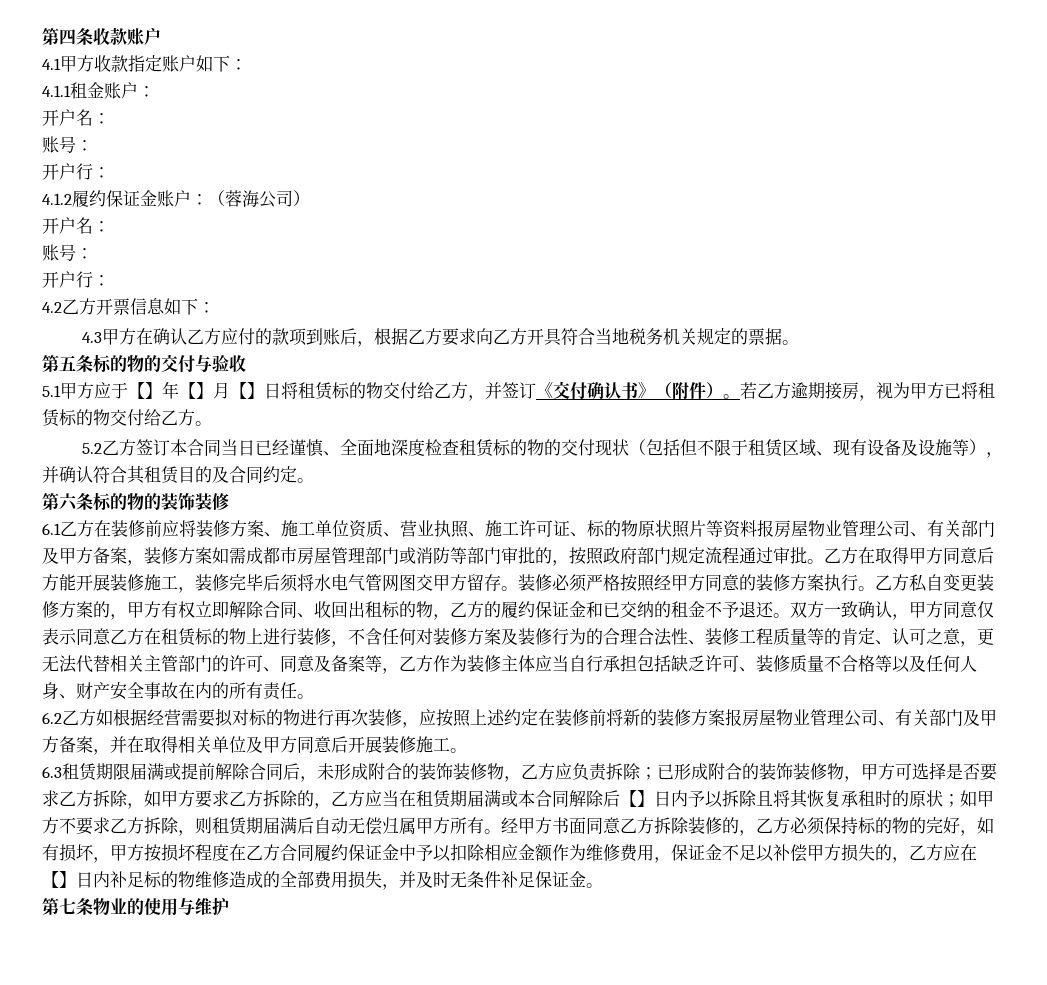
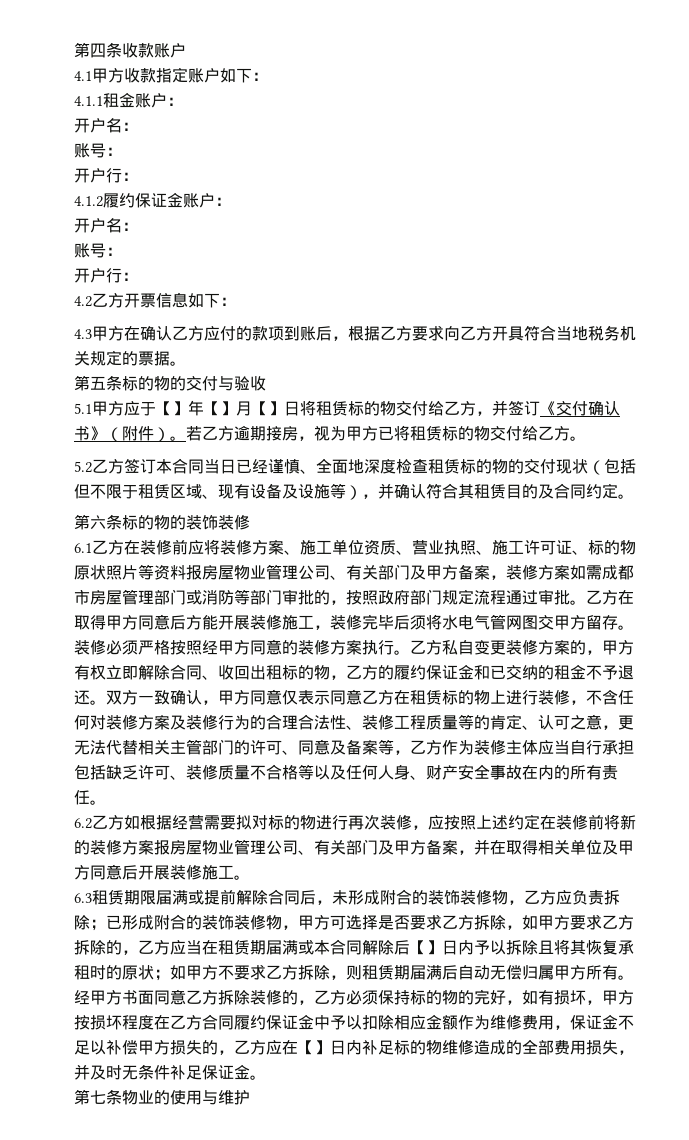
[208,190,310,208] （蓉海公司） -> (231, 201) none

